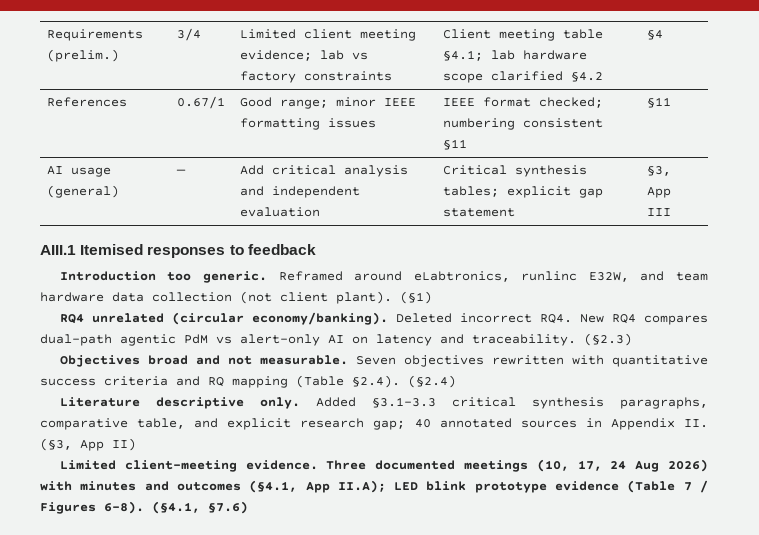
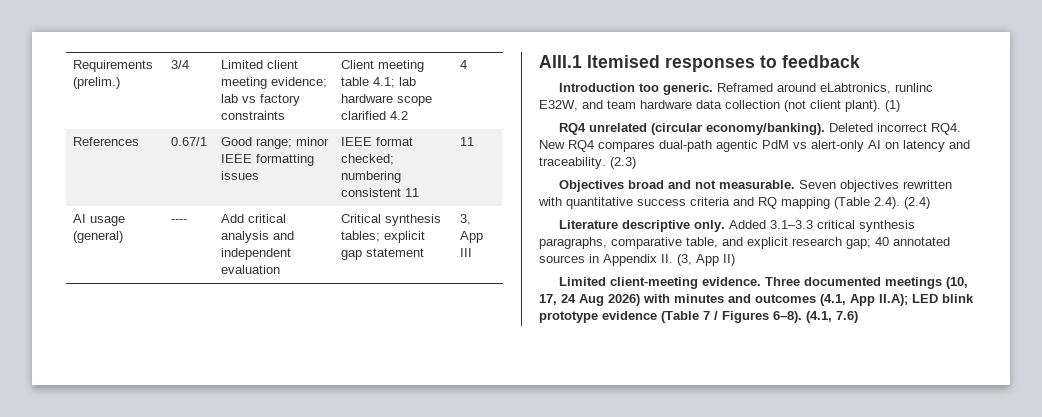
[442,50,483,61] §4.1; -> [372,77,395,88] 4.1;
[570,72,603,82] [646,30,663,40] §4.2 | §4 -> [389,111,408,120] [459,60,467,69] 4.2 | 4
[442,139,467,150] [646,97,671,108] §11 | §11 -> [404,188,419,197] [459,137,474,146] 11 | 11
[175,169,186,174] — -> [170,219,187,223] ----
[646,166,671,176] §3, -> [459,214,471,225] 3,
[400,291,432,304] (§1) -> [885,100,900,112] (1)
[584,333,632,346] (§2.3) -> [610,157,636,169] (2.3)
[352,375,456,388] §2.4). (§2.4) -> [874,197,930,209] 2.4). (2.4)
[371,397,436,408] §3.1–3.3 -> [770,220,814,229] 3.1–3.3
[40,438,72,451] (§3, -> [677,254,692,266] (3,
[249,480,298,493] (§4.1, -> [820,294,846,306] (4.1,
[152,501,248,514] (§4.1, §7.6) -> [806,311,858,323] (4.1, 7.6)

